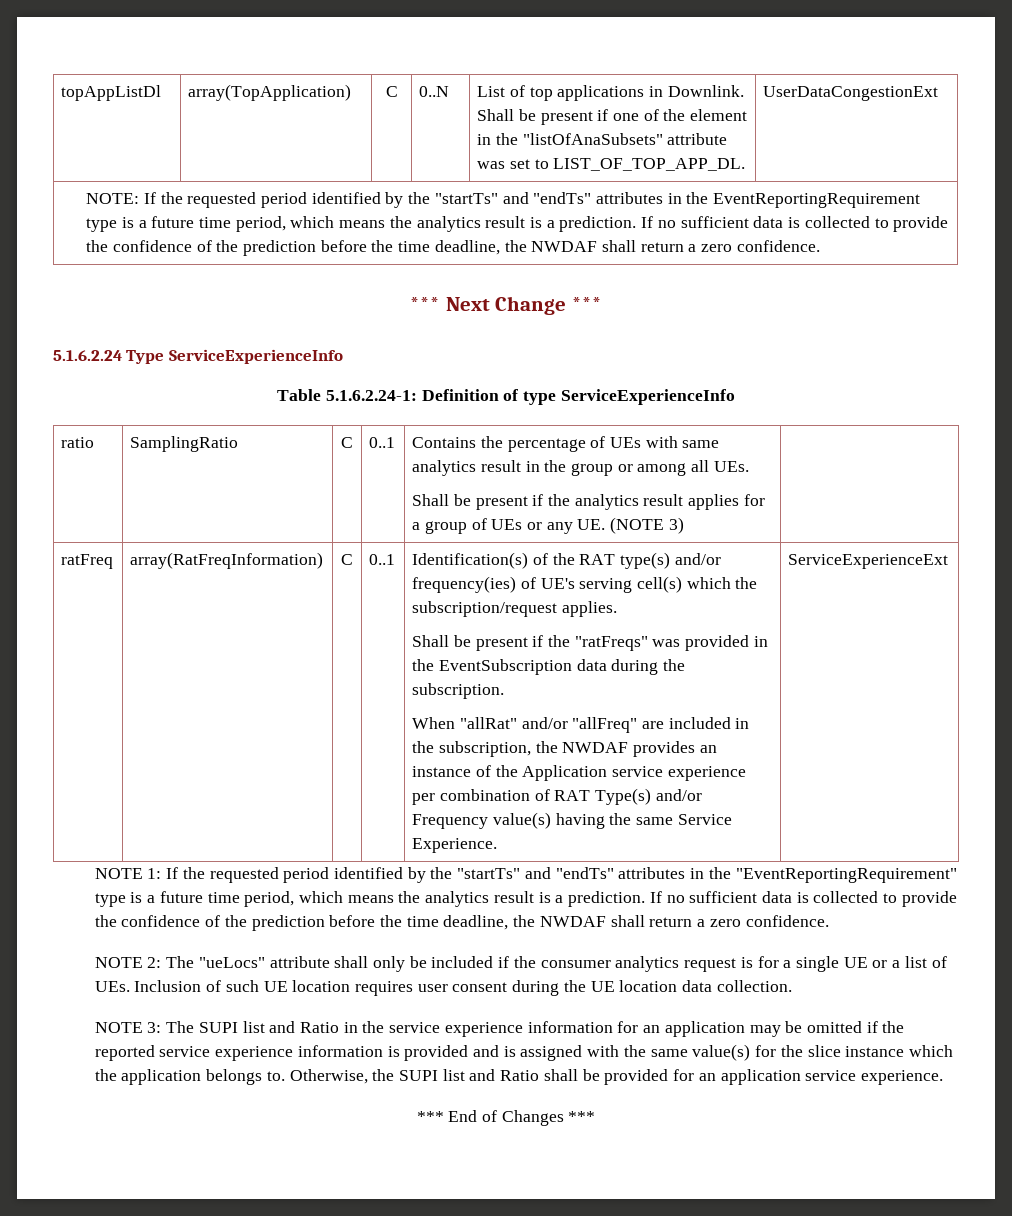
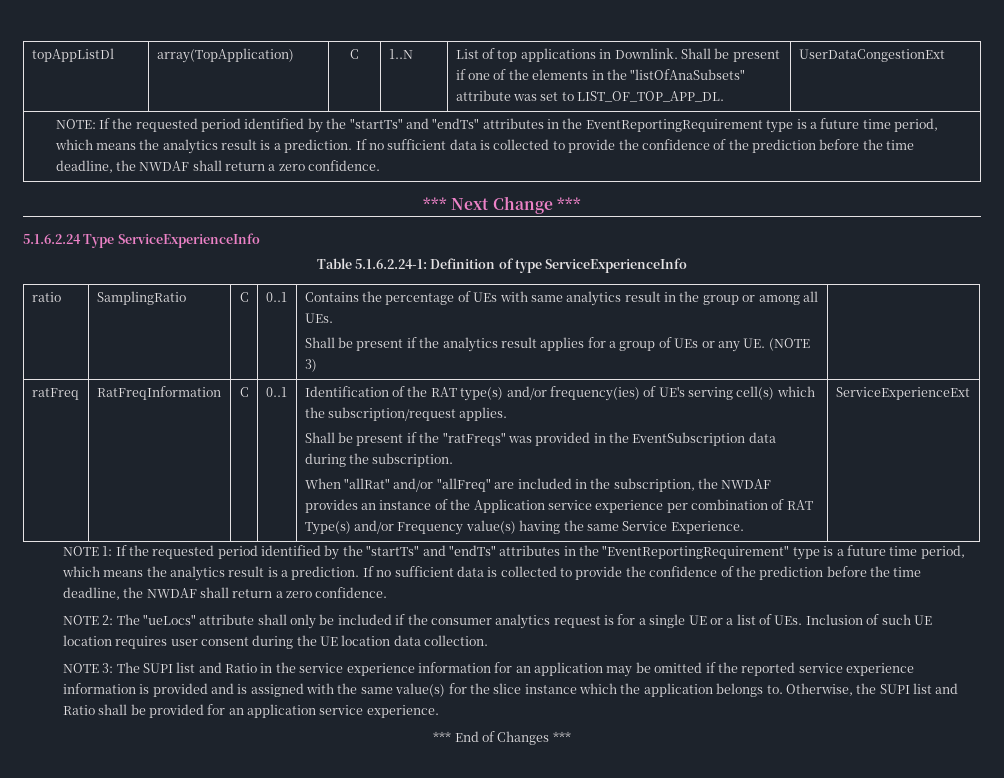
[419,86,450,97] 0..N -> [388,49,413,59] 1..N
[690,109,748,121] element -> [532,69,589,80] elements
[130,552,324,569] [341,554,353,565] [369,554,396,565] [412,552,529,569] array(RatFreqInformation) | C | 0..1 | Identification(s) -> [96,386,221,400] [239,387,249,397] [265,387,287,397] [304,386,389,397] RatFreqInformation | C | 0..1 | Identification

